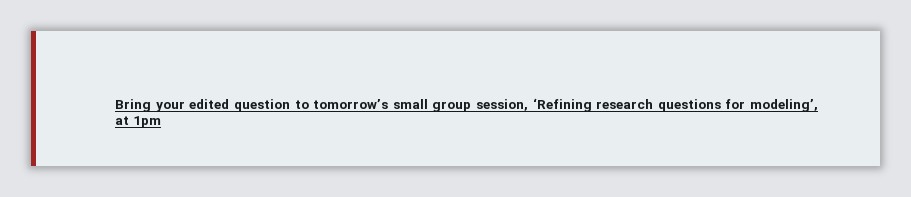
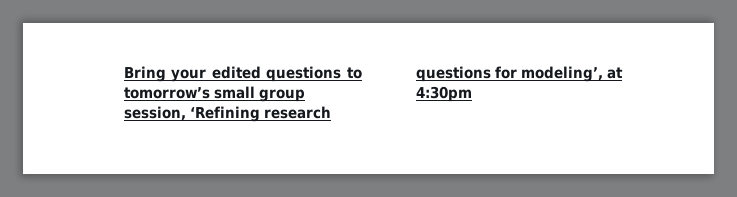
[234,99,291,112] question -> [266,66,342,82] questions
[132,116,161,128] 1pm -> [415,86,472,102] 4:30pm

